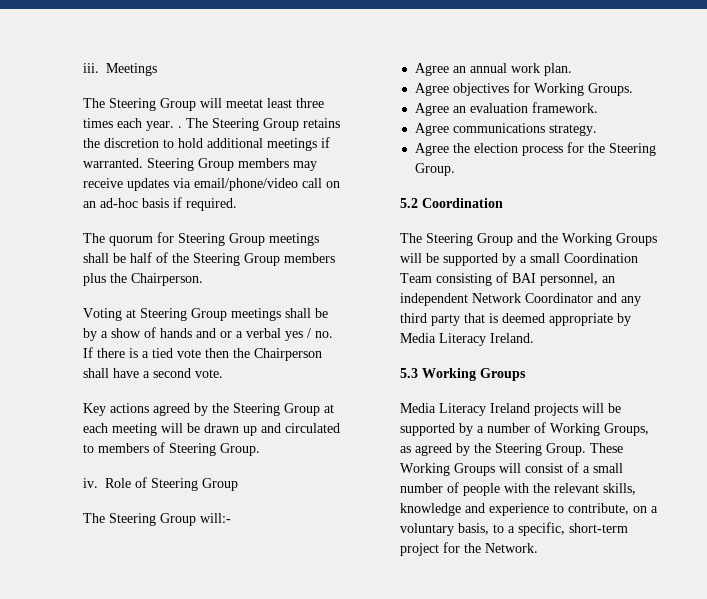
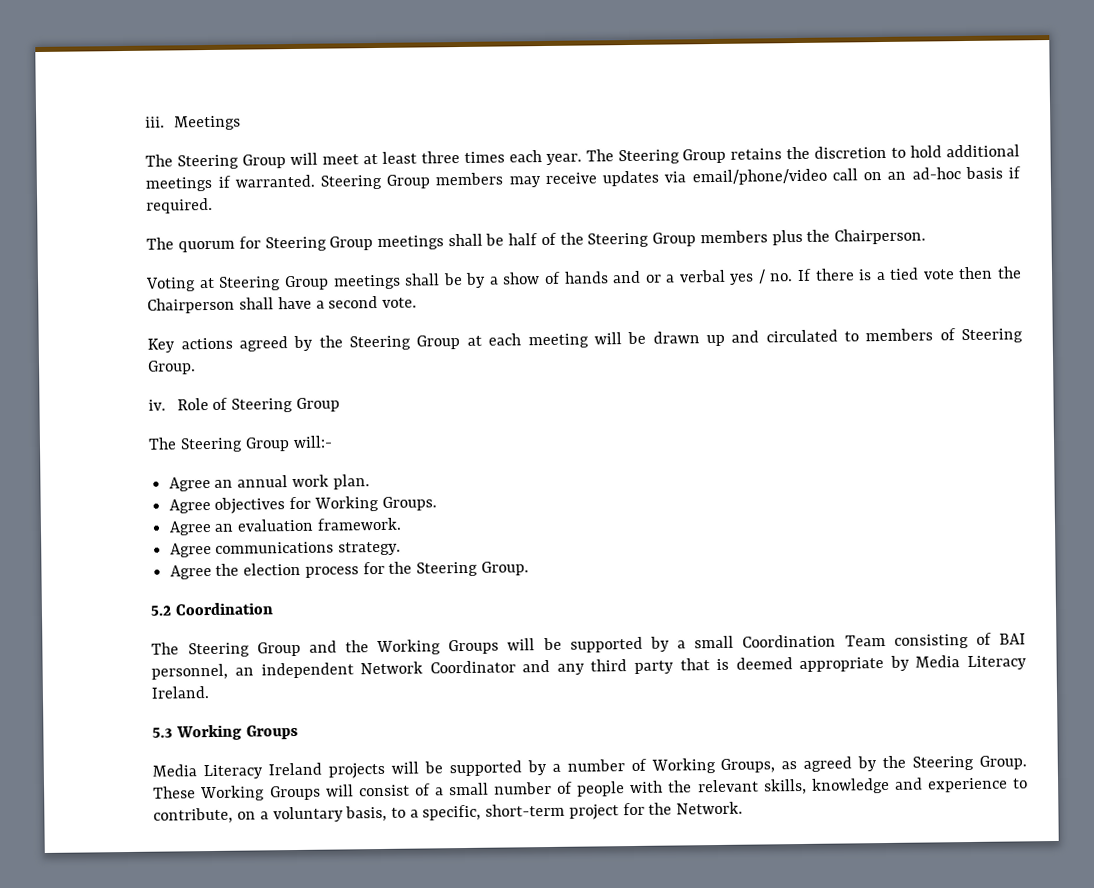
[225,99,263,108] meetat -> [322,153,378,165] meet at
[177,126,182,128] . -> (582, 159) none

